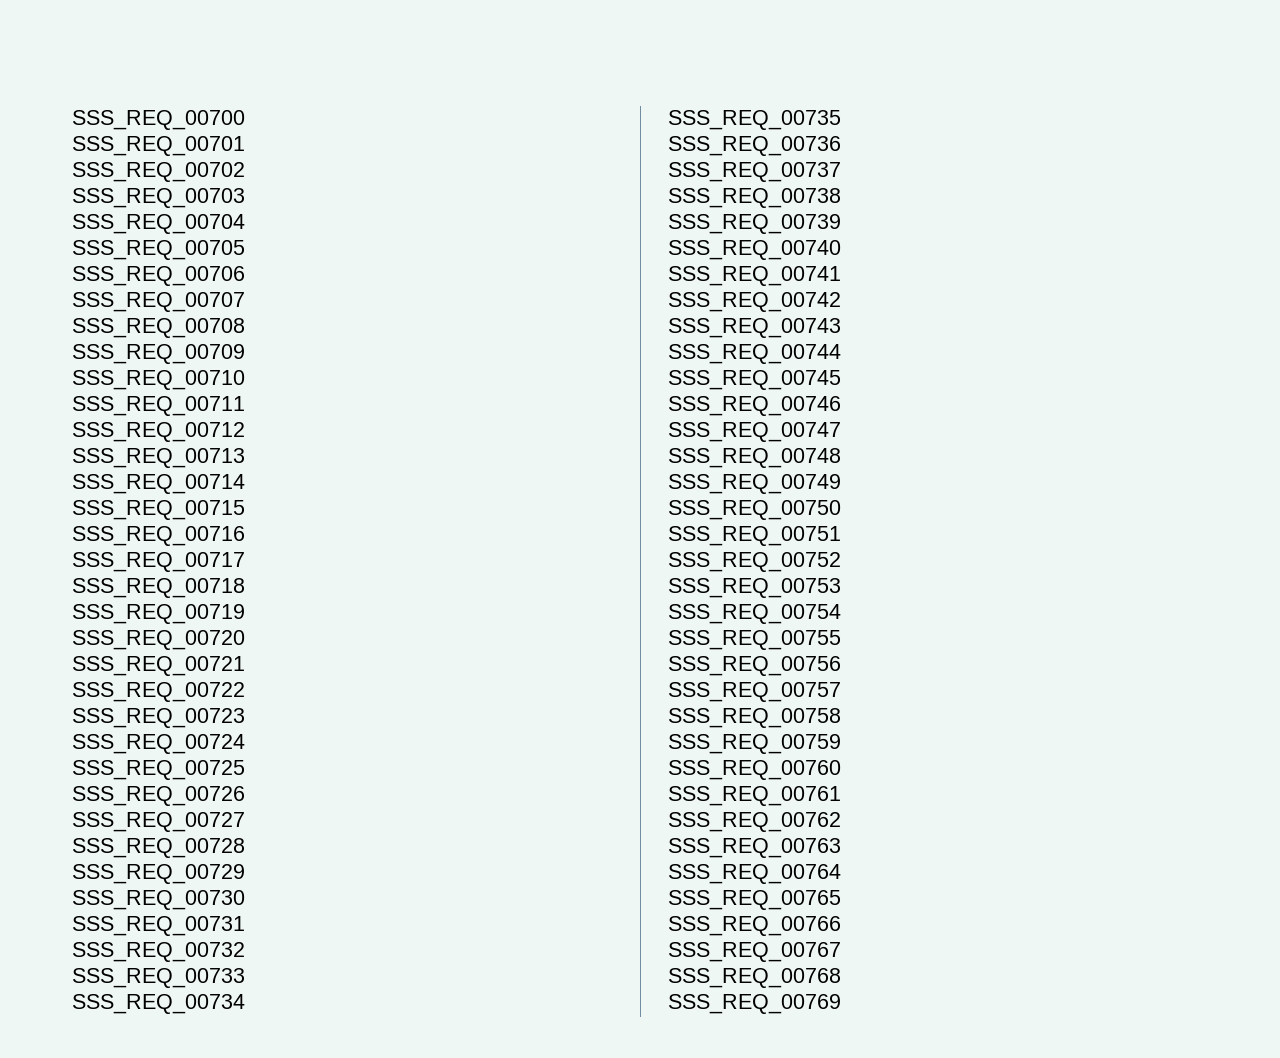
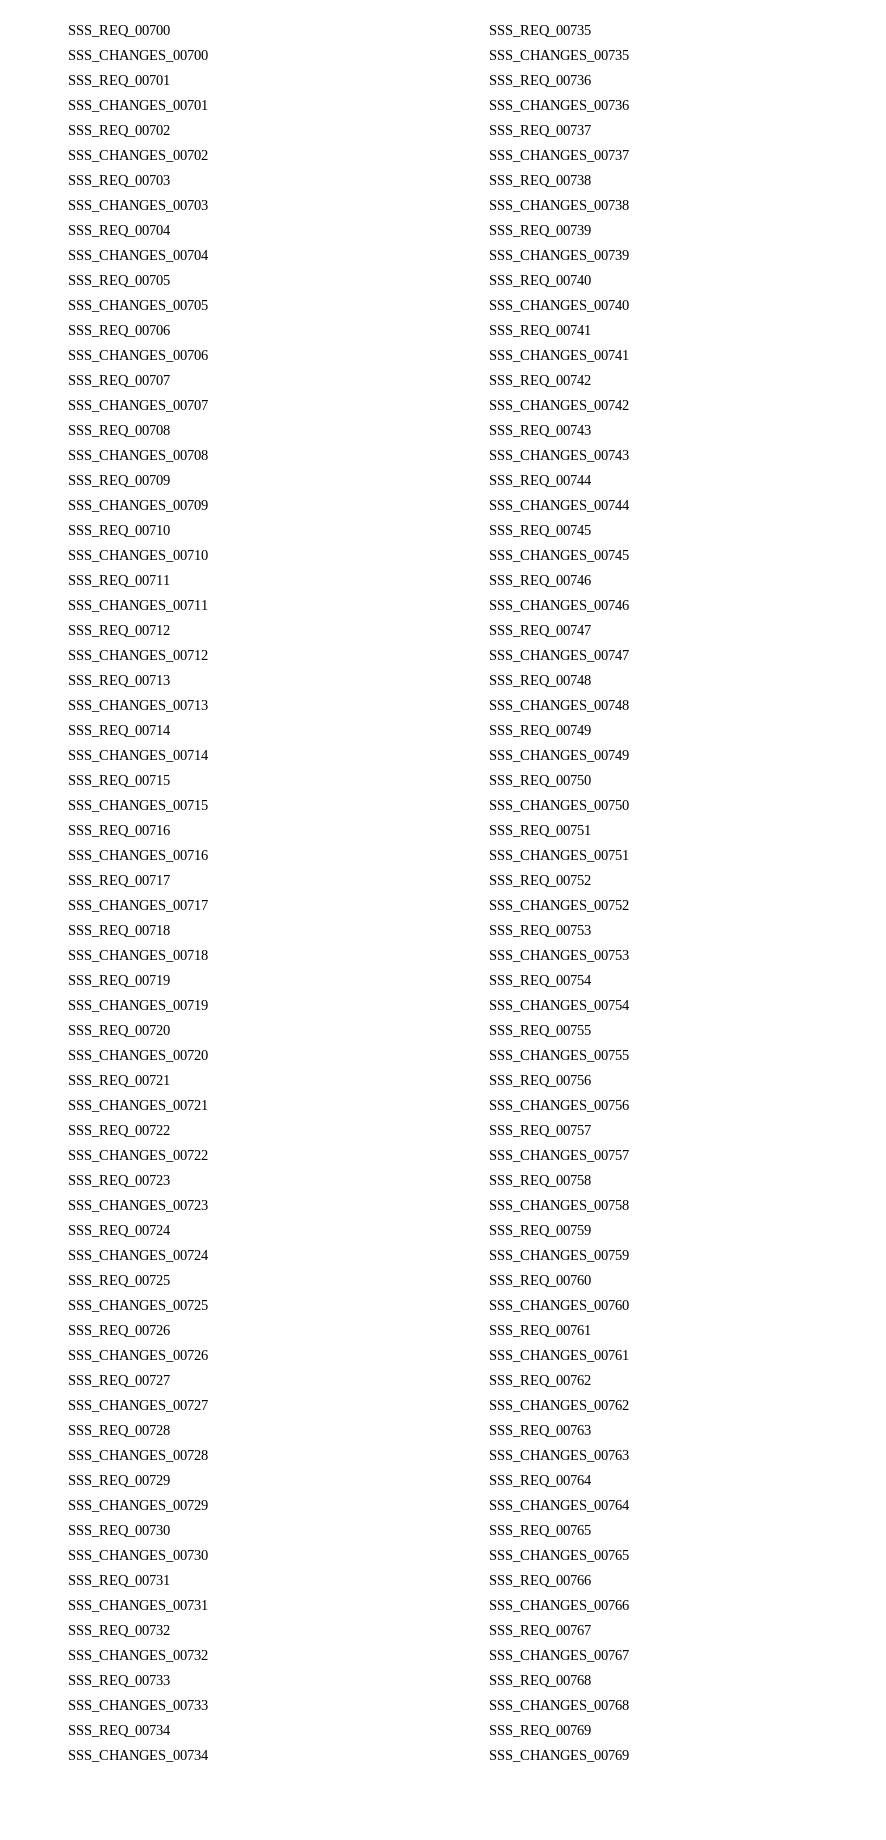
(245, 120) none -> [68,50,208,62] // SSS_CHANGES_00700
(245, 146) none -> [68,100,208,112] // SSS_CHANGES_00701
(245, 172) none -> [68,150,208,162] // SSS_CHANGES_00702
(245, 198) none -> [68,200,208,212] // SSS_CHANGES_00703
(245, 224) none -> [68,250,209,262] // SSS_CHANGES_00704
(245, 250) none -> [68,300,208,312] // SSS_CHANGES_00705
(245, 276) none -> [68,350,208,362] // SSS_CHANGES_00706
(245, 302) none -> [68,400,208,412] // SSS_CHANGES_00707
(245, 328) none -> [68,450,208,462] // SSS_CHANGES_00708
(245, 354) none -> [68,500,208,512] // SSS_CHANGES_00709
(245, 380) none -> [68,550,208,562] // SSS_CHANGES_00710
(245, 406) none -> [68,600,208,612] // SSS_CHANGES_00711
(245, 432) none -> [68,650,208,662] // SSS_CHANGES_00712
(245, 458) none -> [68,700,208,712] // SSS_CHANGES_00713
(245, 484) none -> [68,750,209,762] // SSS_CHANGES_00714
(245, 510) none -> [68,800,208,812] // SSS_CHANGES_00715
(245, 536) none -> [68,850,208,862] // SSS_CHANGES_00716
(245, 562) none -> [68,900,208,912] // SSS_CHANGES_00717
(245, 588) none -> [68,950,208,962] // SSS_CHANGES_00718
(245, 614) none -> [68,1000,208,1012] // SSS_CHANGES_00719
(245, 640) none -> [68,1050,208,1062] // SSS_CHANGES_00720
(245, 666) none -> [68,1100,208,1112] // SSS_CHANGES_00721
(245, 692) none -> [68,1150,208,1162] // SSS_CHANGES_00722
(245, 718) none -> [68,1200,208,1212] // SSS_CHANGES_00723
(245, 744) none -> [68,1250,209,1262] // SSS_CHANGES_00724
(245, 770) none -> [68,1300,208,1312] // SSS_CHANGES_00725
(245, 796) none -> [68,1350,208,1362] // SSS_CHANGES_00726
(245, 822) none -> [68,1400,208,1412] // SSS_CHANGES_00727
(245, 848) none -> [68,1450,208,1462] // SSS_CHANGES_00728
(245, 874) none -> [68,1500,208,1512] // SSS_CHANGES_00729
(245, 900) none -> [68,1550,208,1562] // SSS_CHANGES_00730
(245, 926) none -> [68,1600,208,1612] // SSS_CHANGES_00731
(245, 952) none -> [68,1650,208,1662] // SSS_CHANGES_00732
(245, 978) none -> [68,1700,208,1712] // SSS_CHANGES_00733
(245, 1004) none -> [68,1750,209,1762] // SSS_CHANGES_00734
(841, 120) none -> [489,50,629,62] // SSS_CHANGES_00735
(841, 146) none -> [489,100,629,112] // SSS_CHANGES_00736
(841, 172) none -> [489,150,629,162] // SSS_CHANGES_00737
(841, 198) none -> [489,200,629,212] // SSS_CHANGES_00738
(841, 224) none -> [489,250,629,262] // SSS_CHANGES_00739
(841, 250) none -> [489,300,629,312] // SSS_CHANGES_00740
(841, 276) none -> [489,350,629,362] // SSS_CHANGES_00741
(841, 302) none -> [489,400,629,412] // SSS_CHANGES_00742
(841, 328) none -> [489,450,629,462] // SSS_CHANGES_00743
(841, 354) none -> [489,500,630,512] // SSS_CHANGES_00744
(841, 380) none -> [489,550,629,562] // SSS_CHANGES_00745
(841, 406) none -> [489,600,629,612] // SSS_CHANGES_00746
(841, 432) none -> [489,650,629,662] // SSS_CHANGES_00747
(841, 458) none -> [489,700,629,712] // SSS_CHANGES_00748
(841, 484) none -> [489,750,629,762] // SSS_CHANGES_00749
(841, 510) none -> [489,800,629,812] // SSS_CHANGES_00750
(841, 536) none -> [489,850,629,862] // SSS_CHANGES_00751
(841, 562) none -> [489,900,629,912] // SSS_CHANGES_00752
(841, 588) none -> [489,950,629,962] // SSS_CHANGES_00753
(841, 614) none -> [489,1000,630,1012] // SSS_CHANGES_00754
(841, 640) none -> [489,1050,629,1062] // SSS_CHANGES_00755
(841, 666) none -> [489,1100,629,1112] // SSS_CHANGES_00756
(841, 692) none -> [489,1150,629,1162] // SSS_CHANGES_00757
(841, 718) none -> [489,1200,629,1212] // SSS_CHANGES_00758
(841, 744) none -> [489,1250,629,1262] // SSS_CHANGES_00759
(841, 770) none -> [489,1300,629,1312] // SSS_CHANGES_00760
(841, 796) none -> [489,1350,629,1362] // SSS_CHANGES_00761
(841, 822) none -> [489,1400,629,1412] // SSS_CHANGES_00762
(841, 848) none -> [489,1450,629,1462] // SSS_CHANGES_00763
(841, 874) none -> [489,1500,630,1512] // SSS_CHANGES_00764
(841, 900) none -> [489,1550,629,1562] // SSS_CHANGES_00765
(841, 926) none -> [489,1600,629,1612] // SSS_CHANGES_00766
(841, 952) none -> [489,1650,629,1662] // SSS_CHANGES_00767
(841, 978) none -> [489,1700,629,1712] // SSS_CHANGES_00768
(841, 1004) none -> [489,1750,629,1762] // SSS_CHANGES_00769

